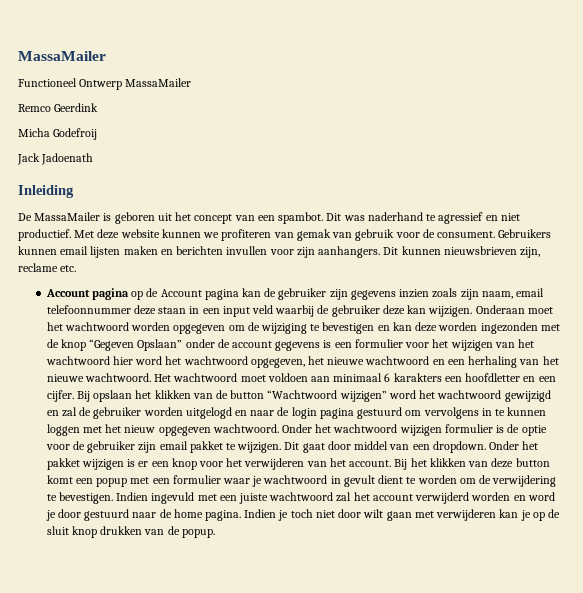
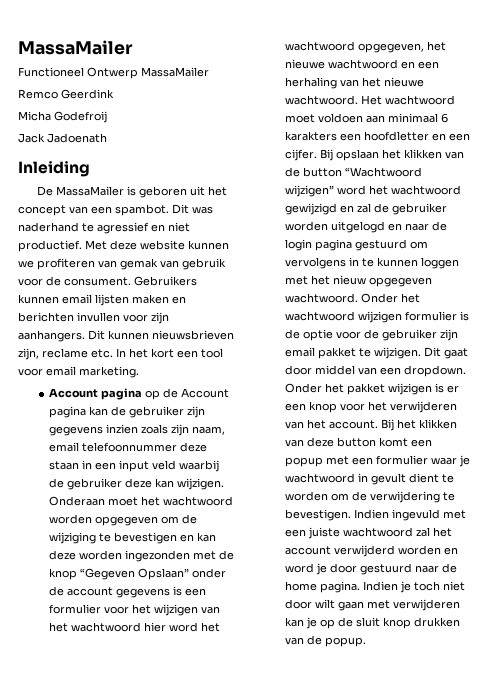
(77, 268) none -> [116,348,223,358] [18,366,139,378] In het kort een tool voor email marketing.

